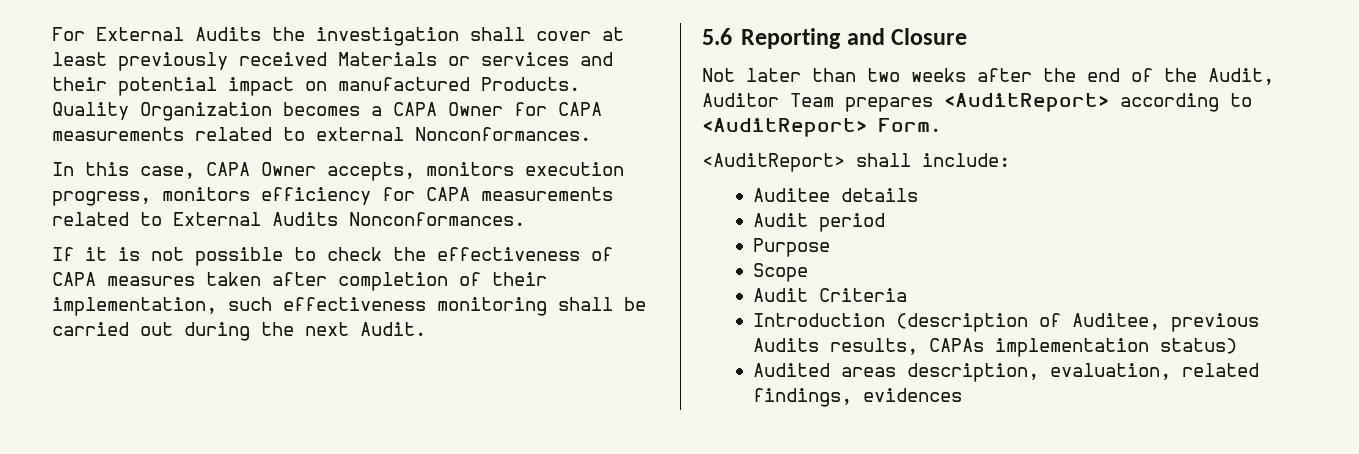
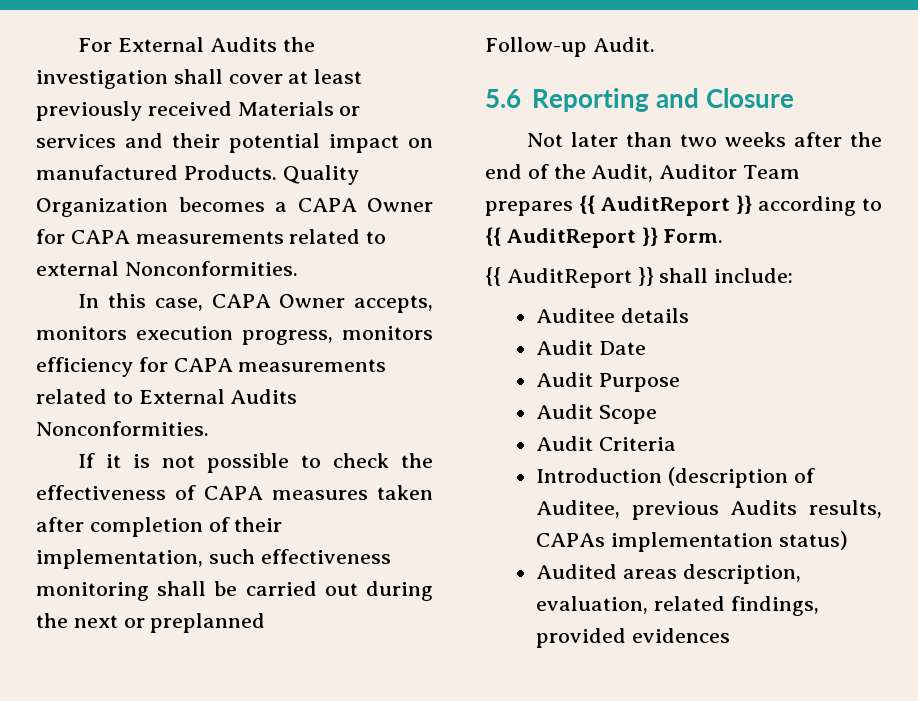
[415,127,591,141] Nonconformances. -> [124,261,298,276] Nonconformities.
[349,212,525,226] Nonconformances. -> [36,421,209,436] Nonconformities.
(349, 329) none -> [123,613,266,633] [485,37,587,57] or preplanned // Follow-up
[944,93,1252,112] [702,118,941,137] [702,153,845,172] <AuditReport> according to <AuditReport> Form. // <AuditReport> -> [579,195,882,216] [485,227,724,248] [485,267,654,288] {{ AuditReport }} according to {{ AuditReport }} Form. // {{ AuditReport }}
[818,213,885,232] period // -> [598,341,646,355] [535,372,593,387] Date // Audit
(830, 247) none -> [535,404,593,419] Audit
(852, 397) none -> [535,628,626,648] provided

